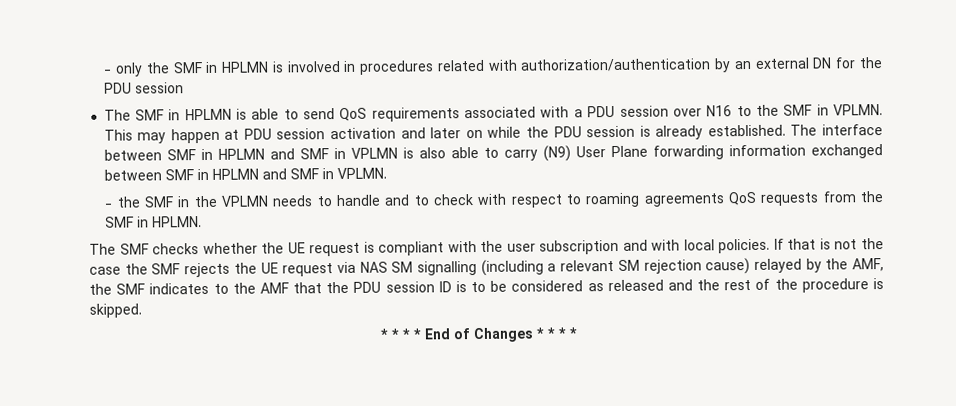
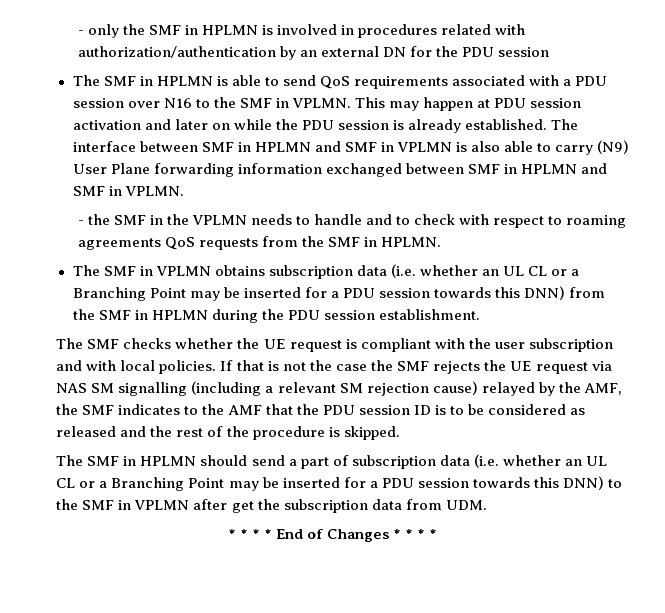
(203, 222) none -> [72,264,580,279] [72,286,606,301] [72,309,481,323] // The SMF in VPLMN obtains subscription data (i.e. whether an UL CL or a Branching Point may be inserted for a PDU session towards this DNN) from the SMF in HPLMN during the PDU session establishment.
(143, 310) none -> [56,454,607,469] [56,476,623,491] [56,499,487,513] // The SMF in HPLMN should send a part of subscription data (i.e. whether an UL CL or a Branching Point may be inserted for a PDU session towards this DNN) to the SMF in VPLMN after get the subscription data from UDM.

